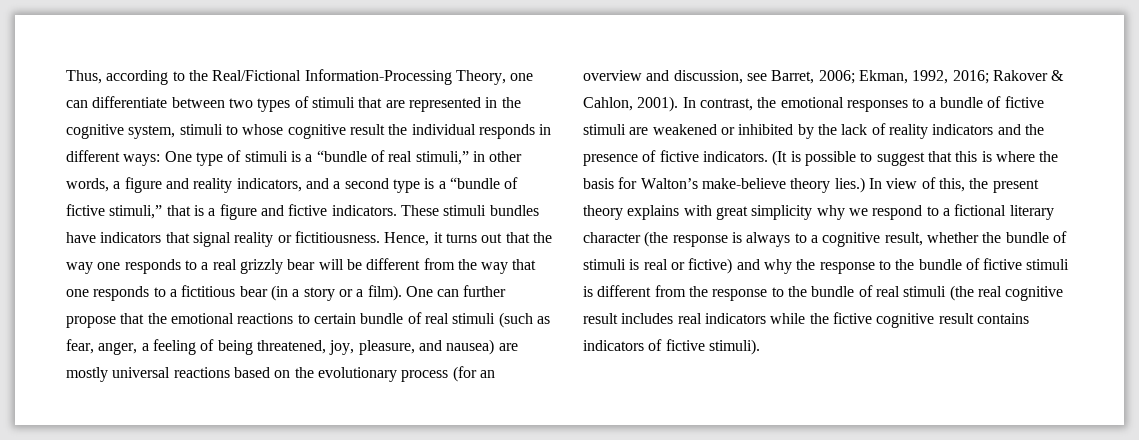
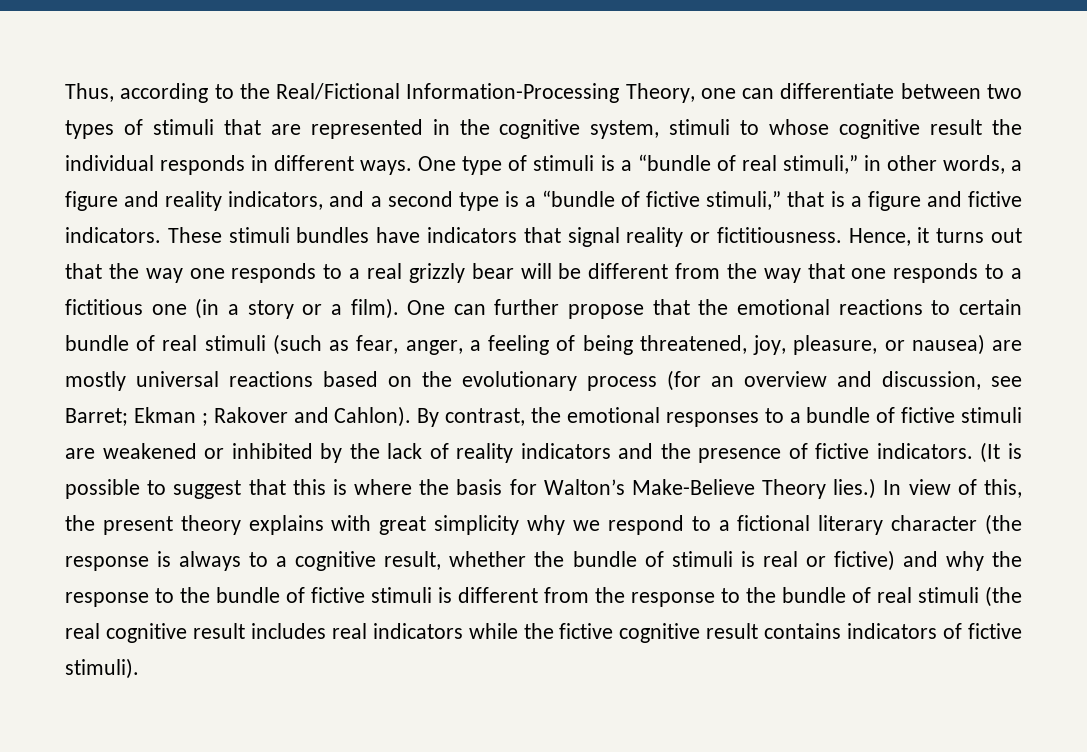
[123,154,161,166] ways: -> [360,160,413,175] ways.
[239,286,268,297] bear -> [151,304,187,315] one
[418,340,442,351] and -> [884,340,905,351] or
[771,70,1065,84] [583,96,696,112] Barret, 2006; Ekman, 1992, 2016; Rakover & Cahlon, 2001). In -> [65,406,440,427] Barret; Ekman ; Rakover and Cahlon). By
[701,178,831,193] make-believe theory -> [631,479,827,499] Make-Believe Theory

